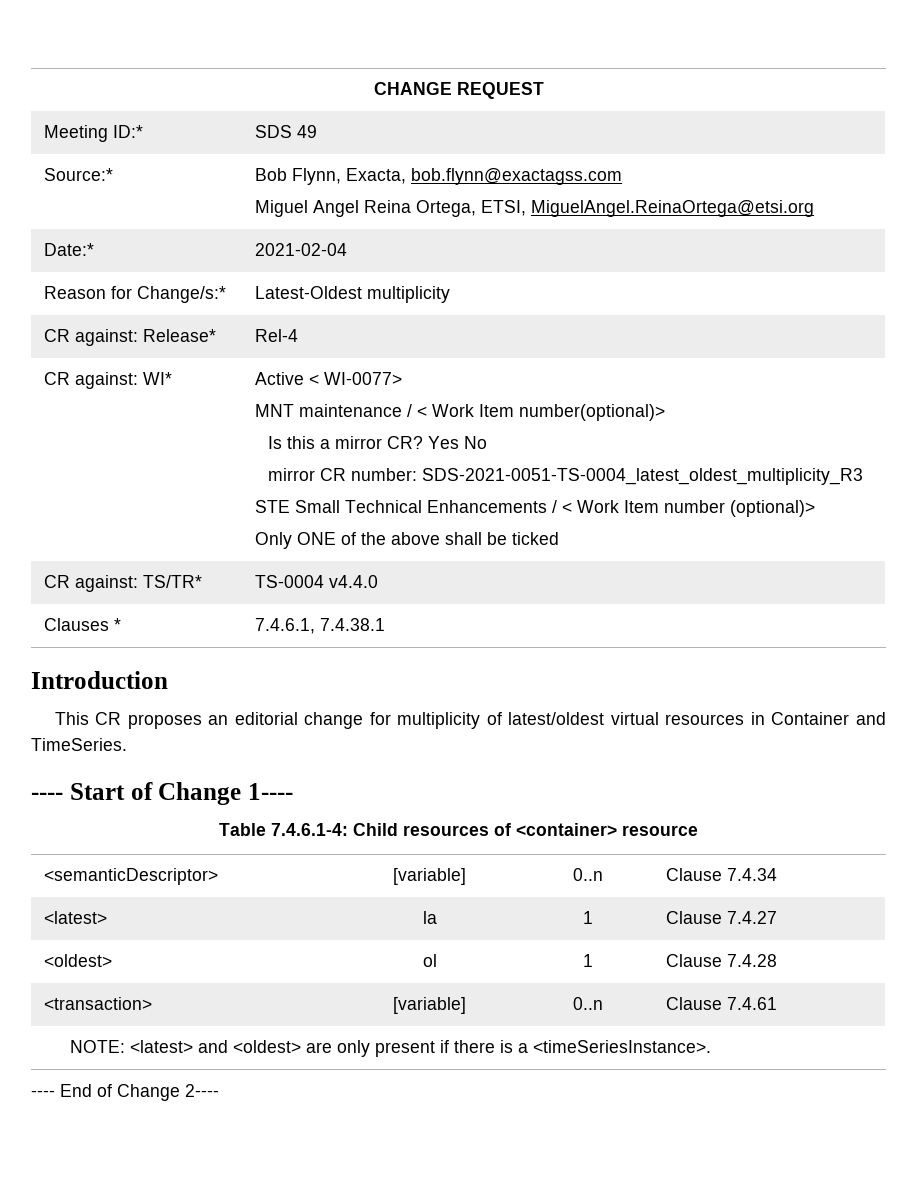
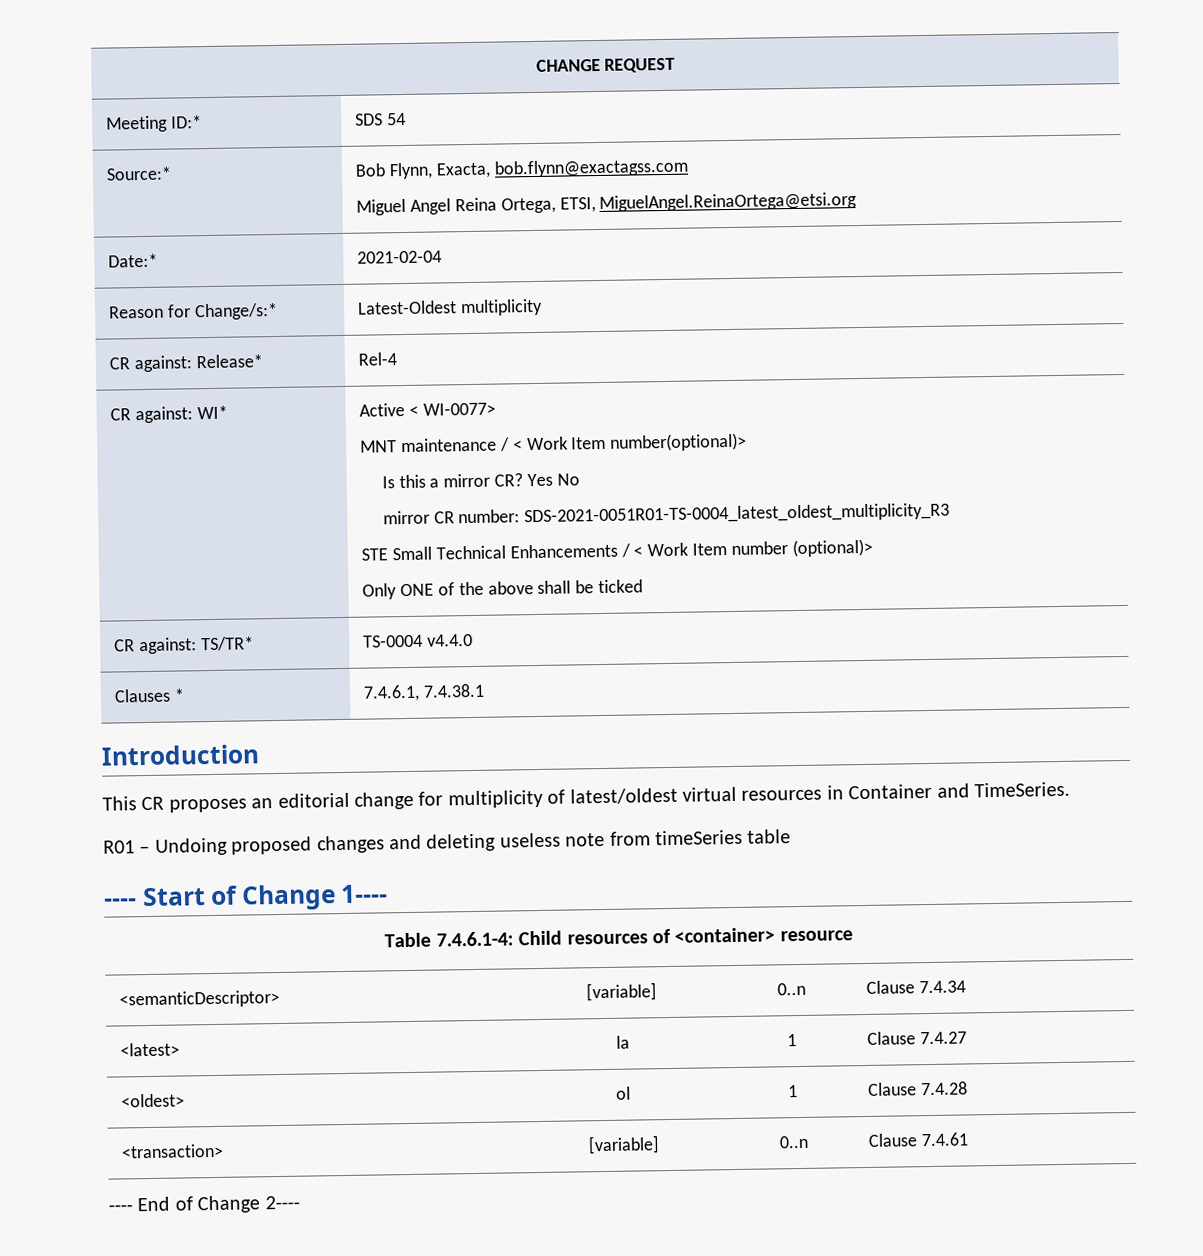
[296,125,317,138] 49 -> [387,112,407,126] 54
[422,468,864,485] SDS-2021-0051-TS-0004_latest_oldest_multiplicity_R3 -> [524,502,951,526] SDS-2021-0051R01-TS-0004_latest_oldest_multiplicity_R3
(127, 744) none -> [103,829,792,856] // R01 – Undoing proposed changes and deleting useless note from timeSeries table
[70,1040,712,1057] // NOTE: <latest> and <oldest> are only present if there is a <timeSeriesInstance>. -> (969, 1139) none

